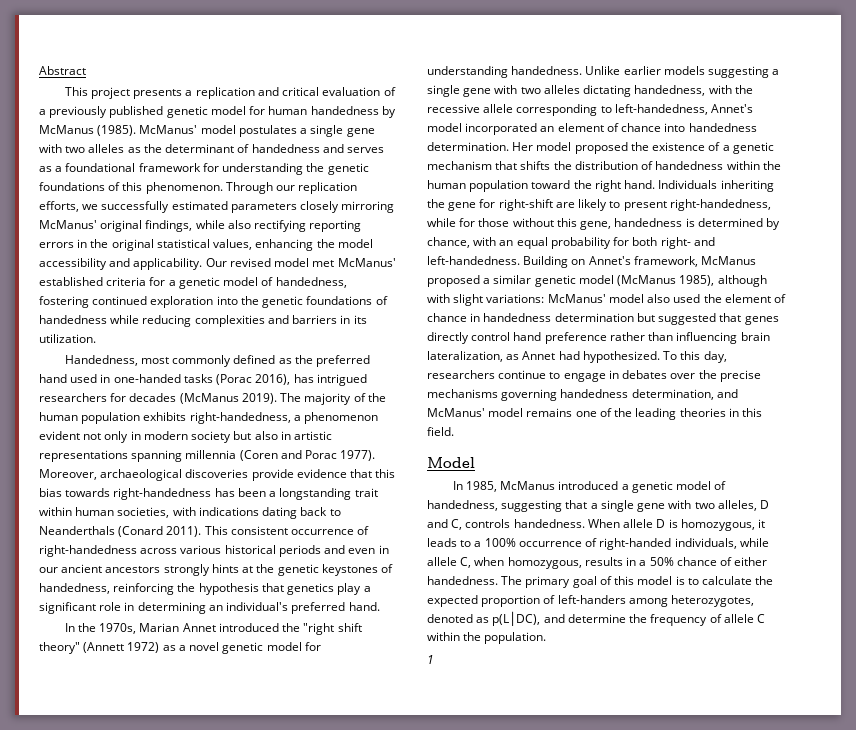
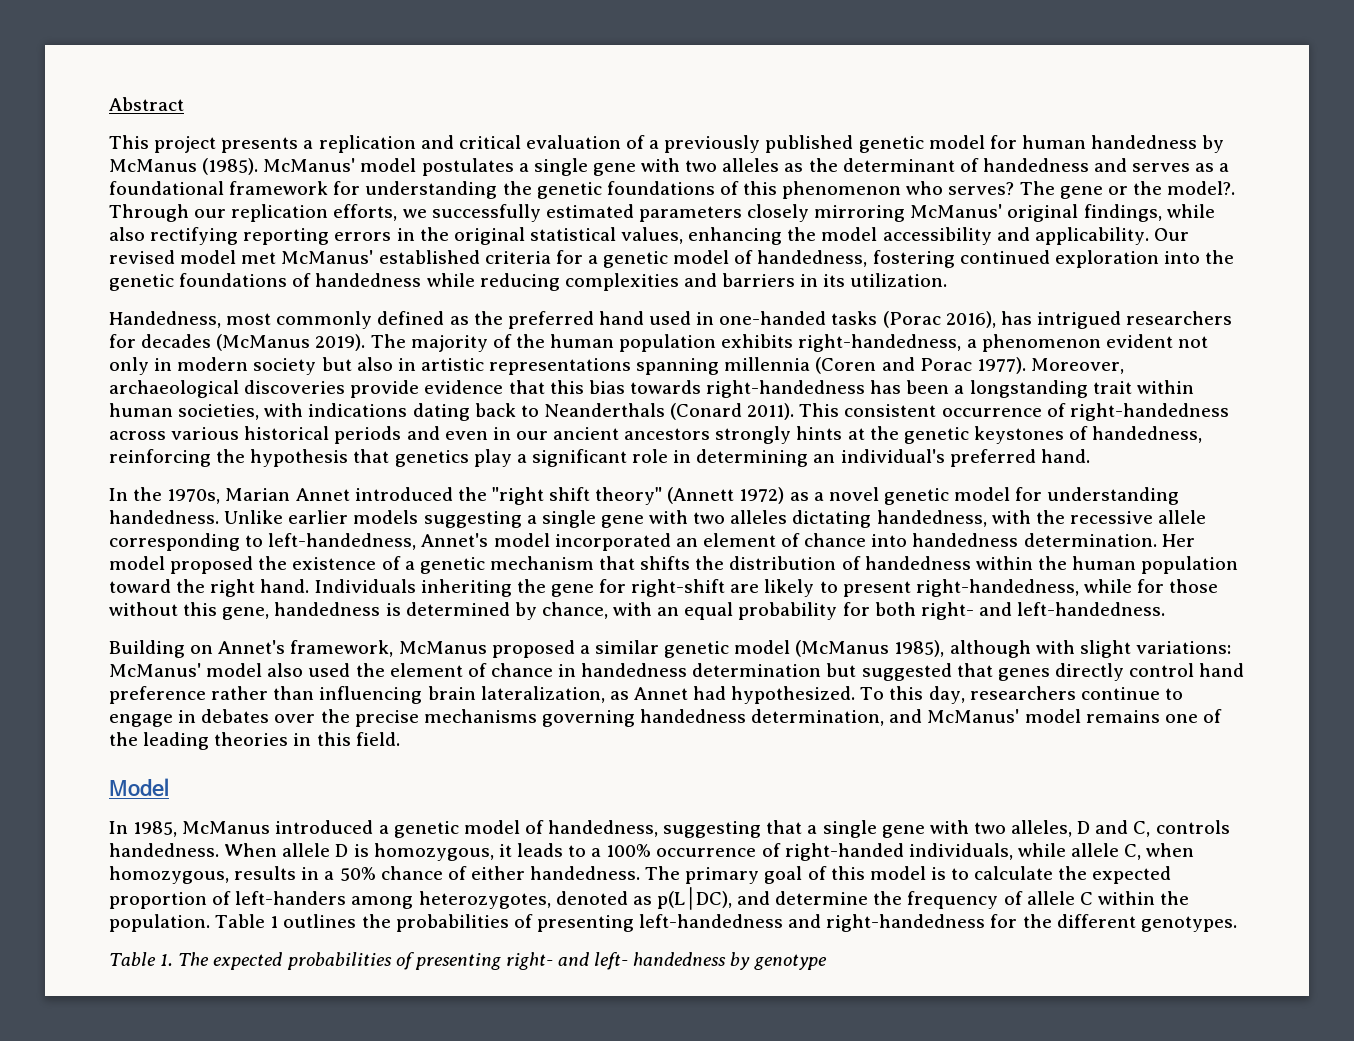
[145,182,223,194] phenomenon. -> [782,181,1236,199] phenomenon who serves? The gene or the model?.
(520, 260) none -> (1166, 609) //
[427,655,434,664] // 1 -> [215,914,1237,932] [109,952,827,970] Table 1 outlines the probabilities of presenting left-handedness and right-handedness for the different genotypes. // Table 1. The expected probabilities of presenting right- and left- handedness by genotype

